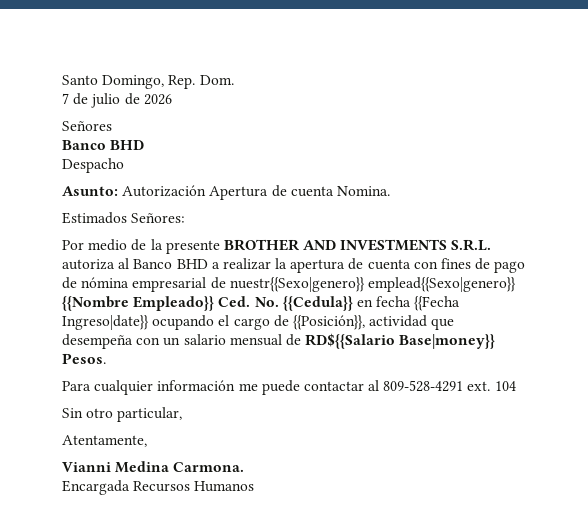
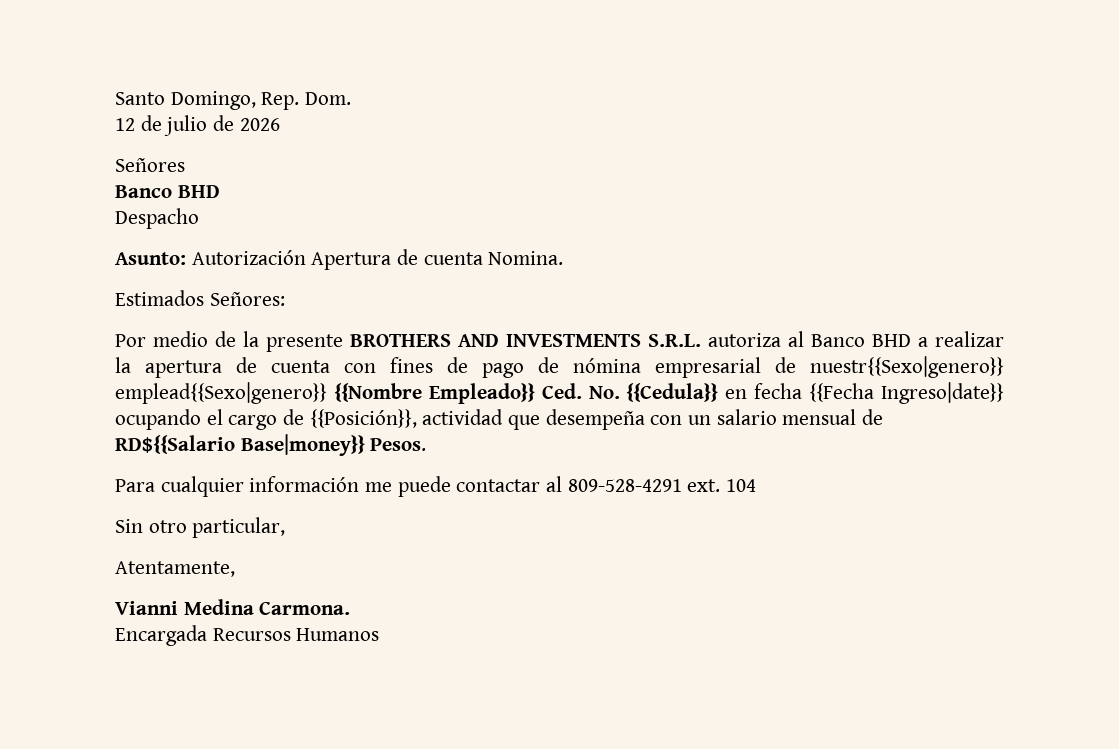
[62,93,69,104] 7 -> [115,118,135,131] 12
[223,239,299,251] BROTHER -> [350,334,451,347] BROTHERS

